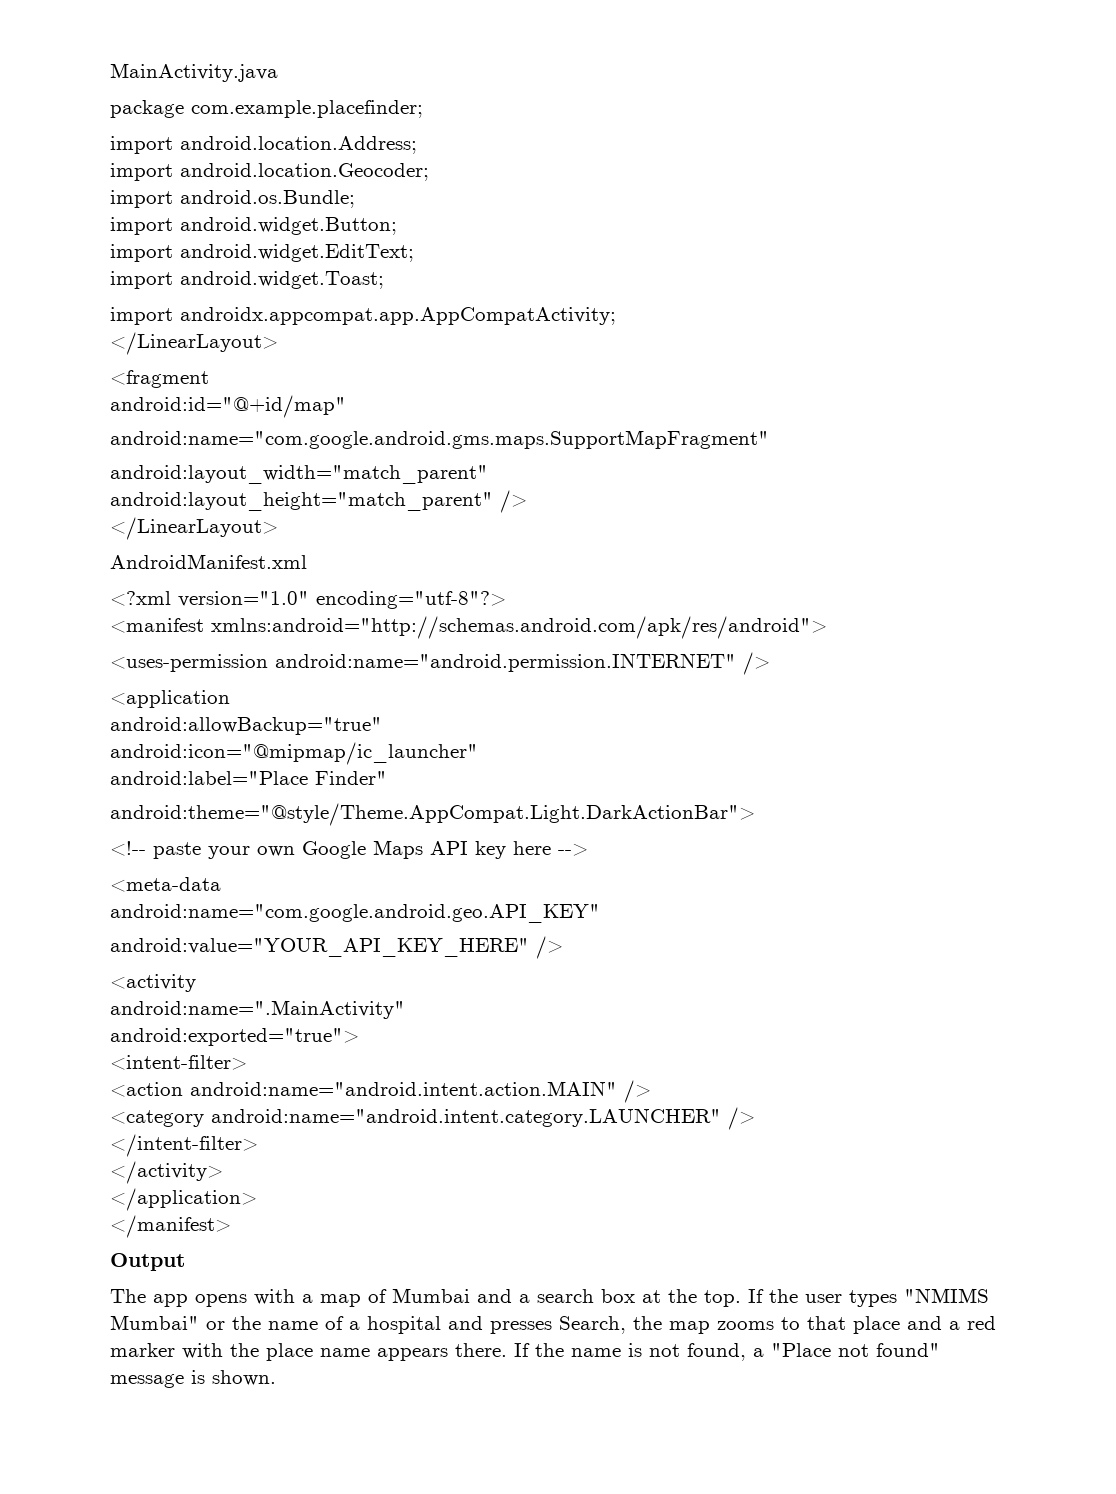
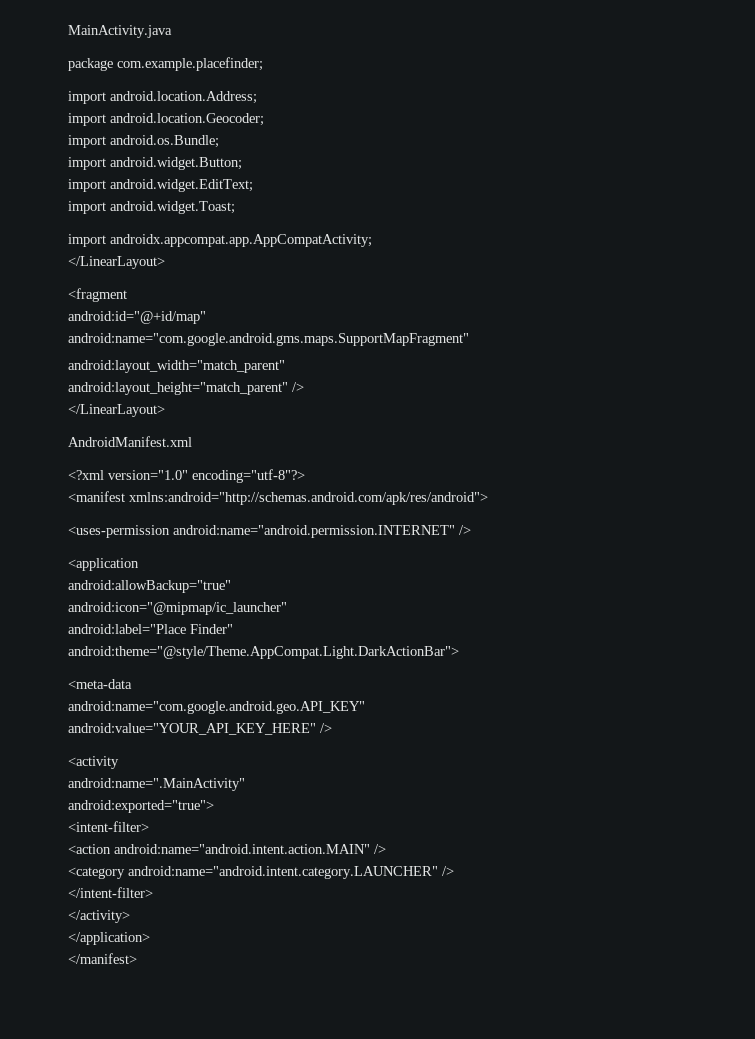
[110,840,588,859] // <!-- paste your own Google Maps API key here --> -> (459, 652) none
[110,1253,185,1271] [110,1288,989,1307] [110,1315,996,1334] [110,1343,940,1361] [110,1370,276,1388] // Output // The app opens with a map of Mumbai and a search box at the top. If the user types "NMIMS Mumbai" or the name of a hospital and presses Search, the map zooms to that place and a red marker with the place name appears there. If the name is not found, a "Place not found" message is shown. -> (137, 958) none

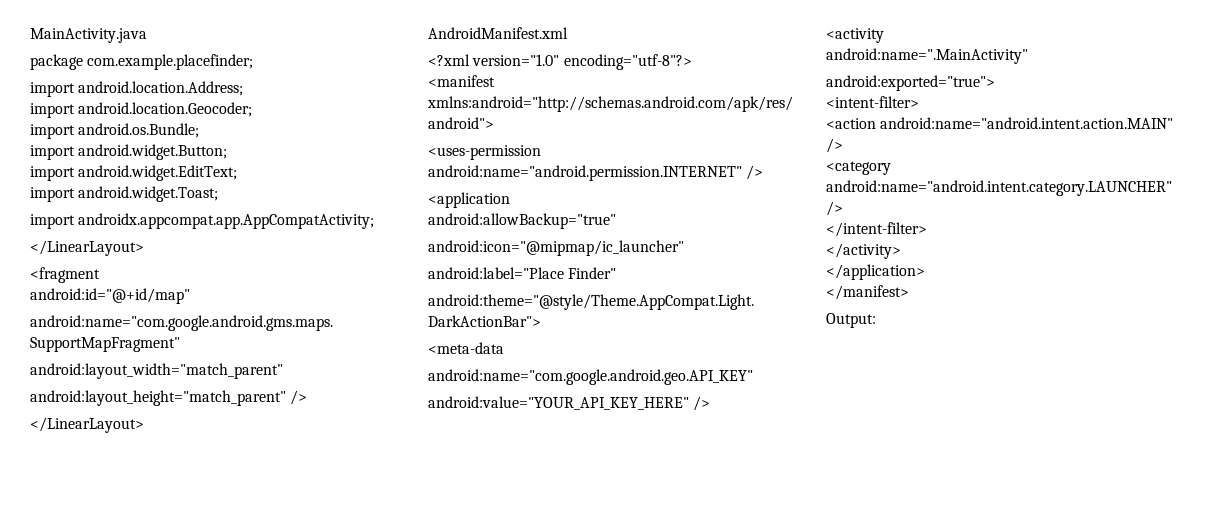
(137, 958) none -> [826,313,876,328] // Output:

